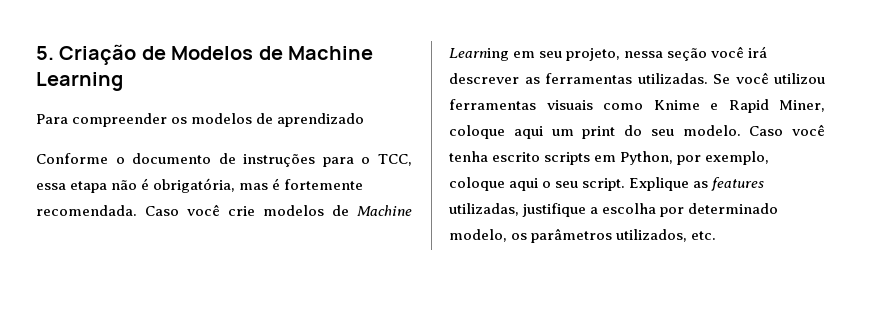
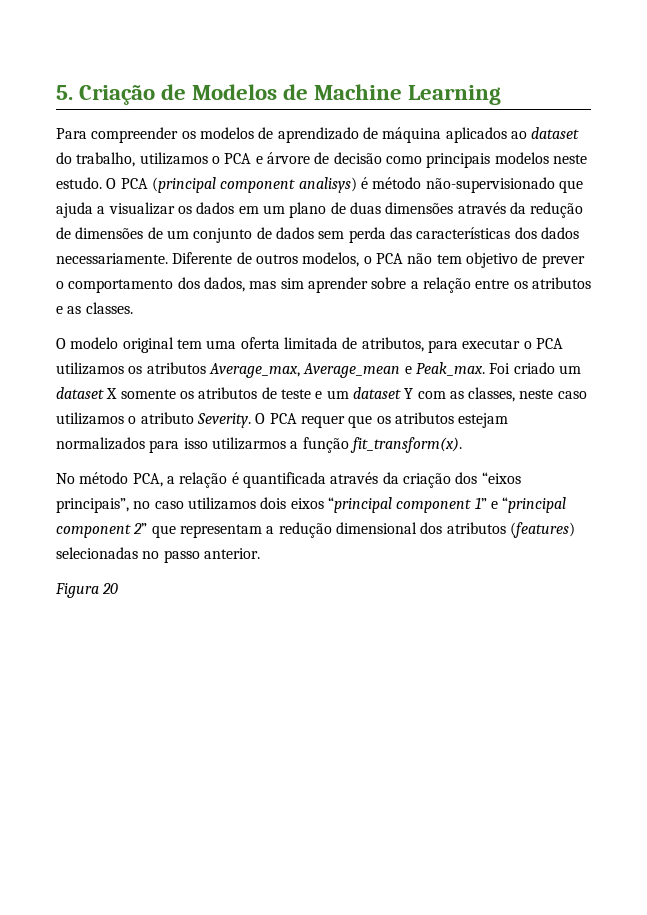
[36,153,412,167] [36,178,364,193] [36,204,412,216] [449,46,768,61] [449,72,825,84] [449,99,825,113] [449,124,825,139] [449,151,770,165] [449,177,765,191] [449,203,779,217] [449,228,717,243] // Conforme o documento de instruções para o TCC, essa etapa não é obrigatória, mas é fortemente recomendada. Caso você crie modelos de Machine Learning em seu projeto, nessa seção você irá descrever as ferramentas utilizadas. Se você utilizou ferramentas visuais como Knime e Rapid Miner, coloque aqui um print do seu modelo. Caso você tenha escrito scripts em Python, por exemplo, coloque aqui o seu script. Explique as features utilizadas, justifique a escolha por determinado modelo, os parâmetros utilizados, etc. -> [362,127,580,143] [56,152,587,168] [56,177,583,193] [56,202,584,218] [56,227,579,243] [56,252,585,268] [56,277,591,293] [56,302,133,314] [56,337,563,353] [56,362,581,378] [56,387,587,402] [56,412,509,428] [56,437,462,453] [56,472,521,488] [56,497,567,513] [56,522,575,538] [56,547,260,563] [55,583,119,598] de máquina aplicados ao dataset do trabalho, utilizamos o PCA e árvore de decisão como principais modelos neste estudo. O PCA (principal component analisys) é método não-supervisionado que ajuda a visualizar os dados em um plano de duas dimensões através da redução de dimensões de um conjunto de dados sem perda das características dos dados necessariamente. Diferente de outros modelos, o PCA não tem objetivo de prever o comportamento dos dados, mas sim aprender sobre a relação entre os atributos e as classes. // O modelo original tem uma oferta limitada de atributos, para executar o PCA utilizamos os atributos Average_max, Average_mean e Peak_max. Foi criado um dataset X somente os atributos de teste e um dataset Y com as classes, neste caso utilizamos o atributo Severity. O PCA requer que os atributos estejam normalizados para isso utilizarmos a função fit_transform(x). // No método PCA, a relação é quantificada através da criação dos “eixos principais”, no caso utilizamos dois eixos “principal component 1” e “principal component 2” que representam a redução dimensional dos atributos (features) selecionadas no passo anterior. // Figura 20

